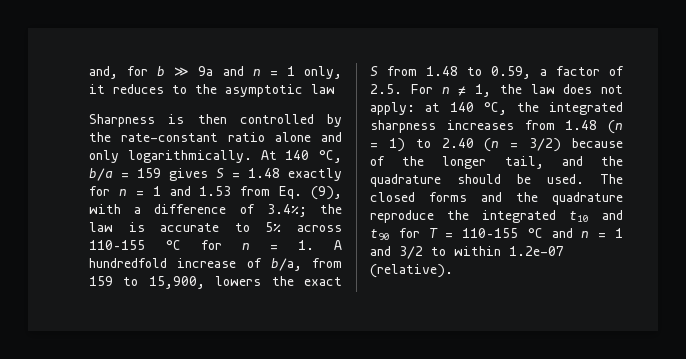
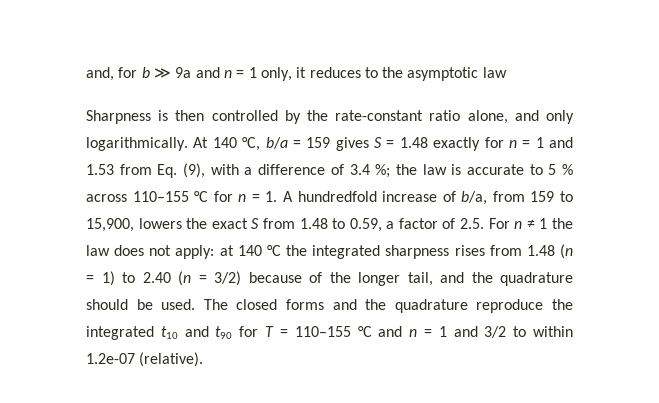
[275,132,311,142] alone -> [467,110,508,124] alone,
[266,204,307,217] 3.4%; -> [349,164,391,178] 3.4 %;
[265,222,282,232] 5% -> [548,164,573,175] 5 %
[475,84,491,97] 1, -> [539,218,548,229] 1
[483,102,508,115] °C, -> [266,245,281,256] °C
[446,120,514,130] increases -> [454,245,485,256] rises

